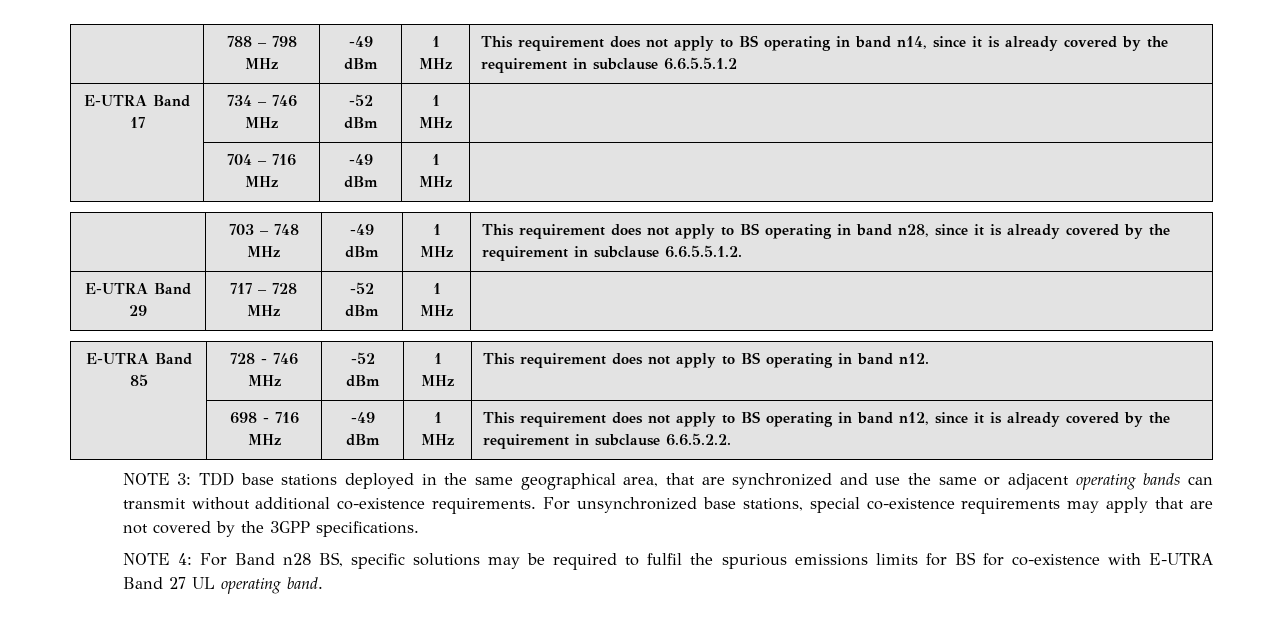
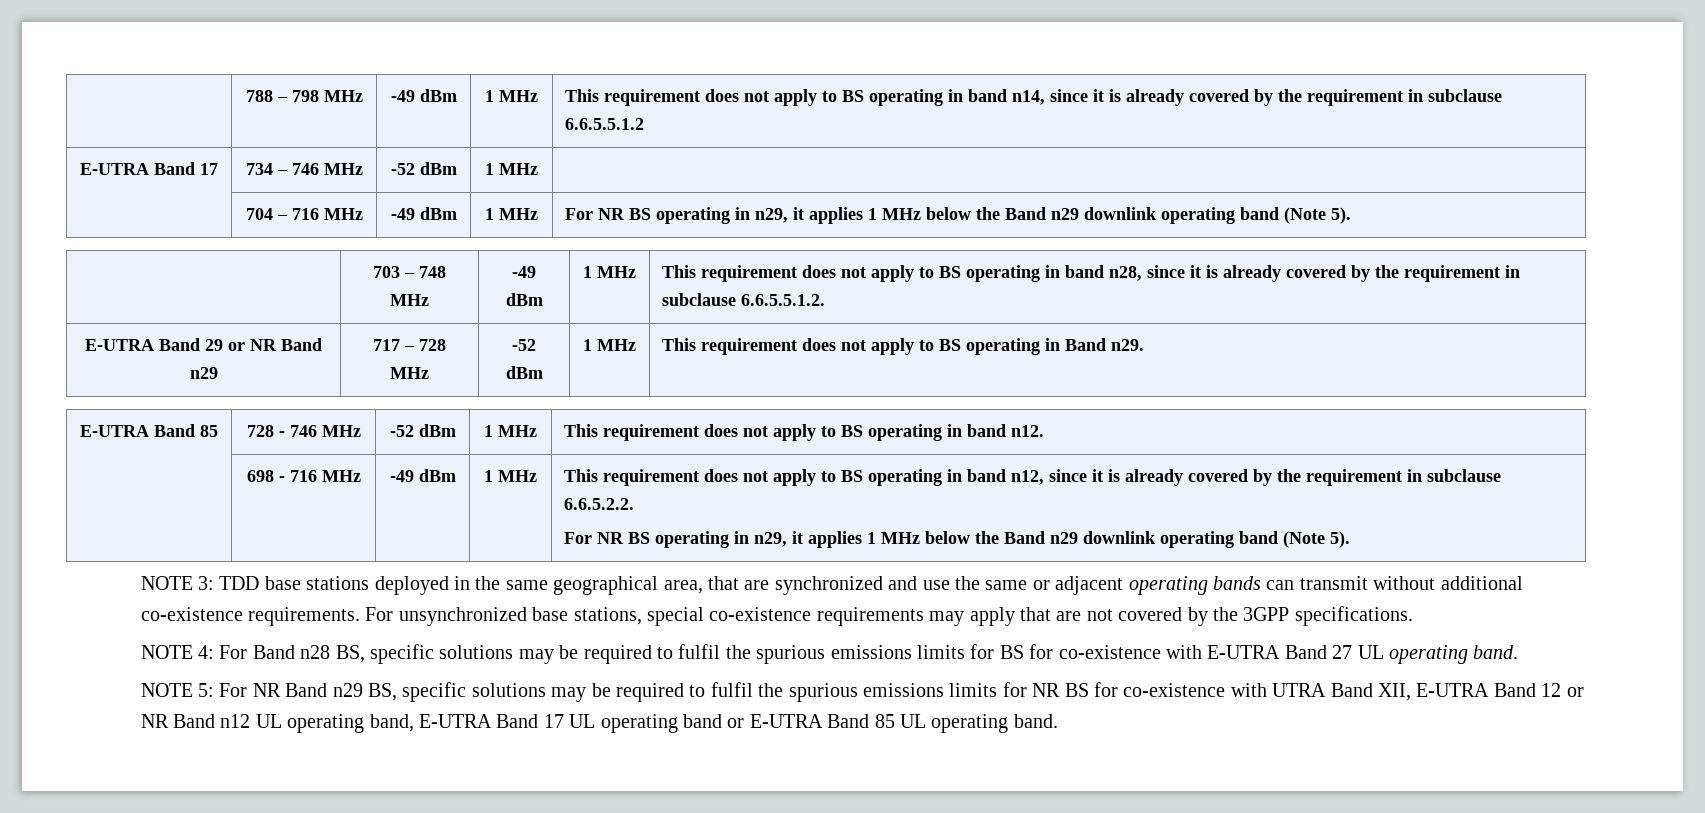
(452, 181) none -> [565,207,1352,224] For NR BS operating in n29, it applies 1 MHz below the Band n29 downlink operating band (Note 5).
(147, 310) none -> [228,338,322,351] [189,367,218,379] or NR Band n29
(453, 310) none -> [662,338,1145,355] This requirement does not apply to BS operating in Band n29.
(732, 439) none -> [564,531,1351,548] // For NR BS operating in n29, it applies 1 MHz below the Band n29 downlink operating band (Note 5).
(323, 583) none -> [140,682,1584,702] [140,714,1058,733] // NOTE 5: For NR Band n29 BS, specific solutions may be required to fulfil the spurious emissions limits for NR BS for co-existence with UTRA Band XII, E-UTRA Band 12 or NR Band n12 UL operating band, E-UTRA Band 17 UL operating band or E-UTRA Band 85 UL operating band.

